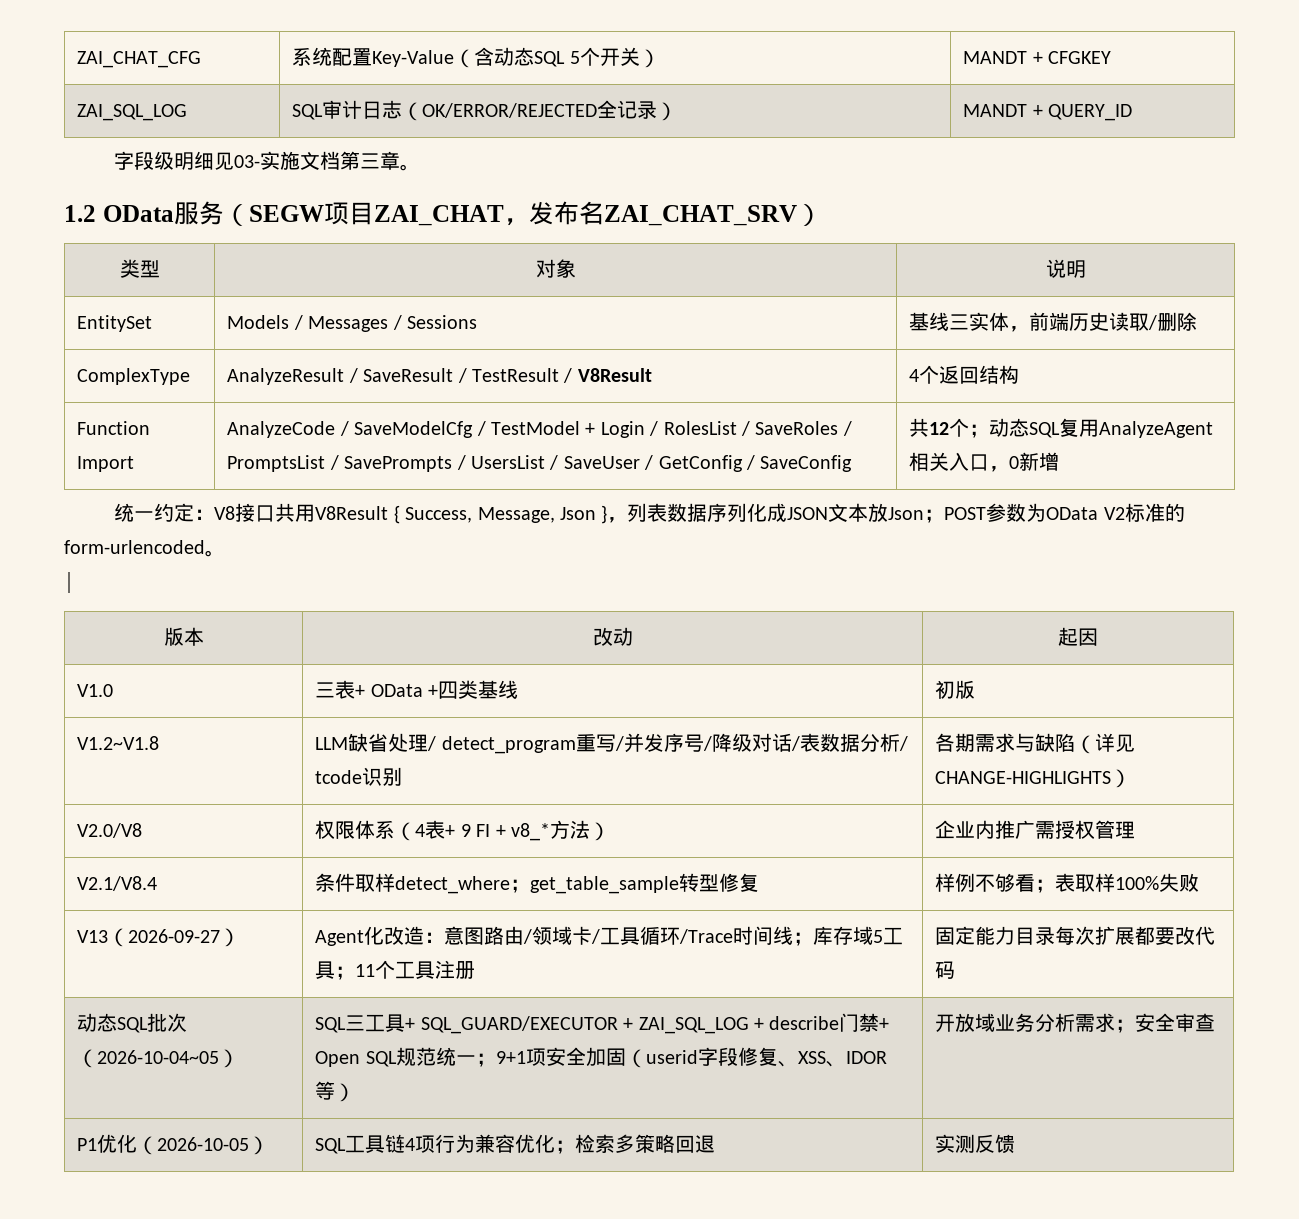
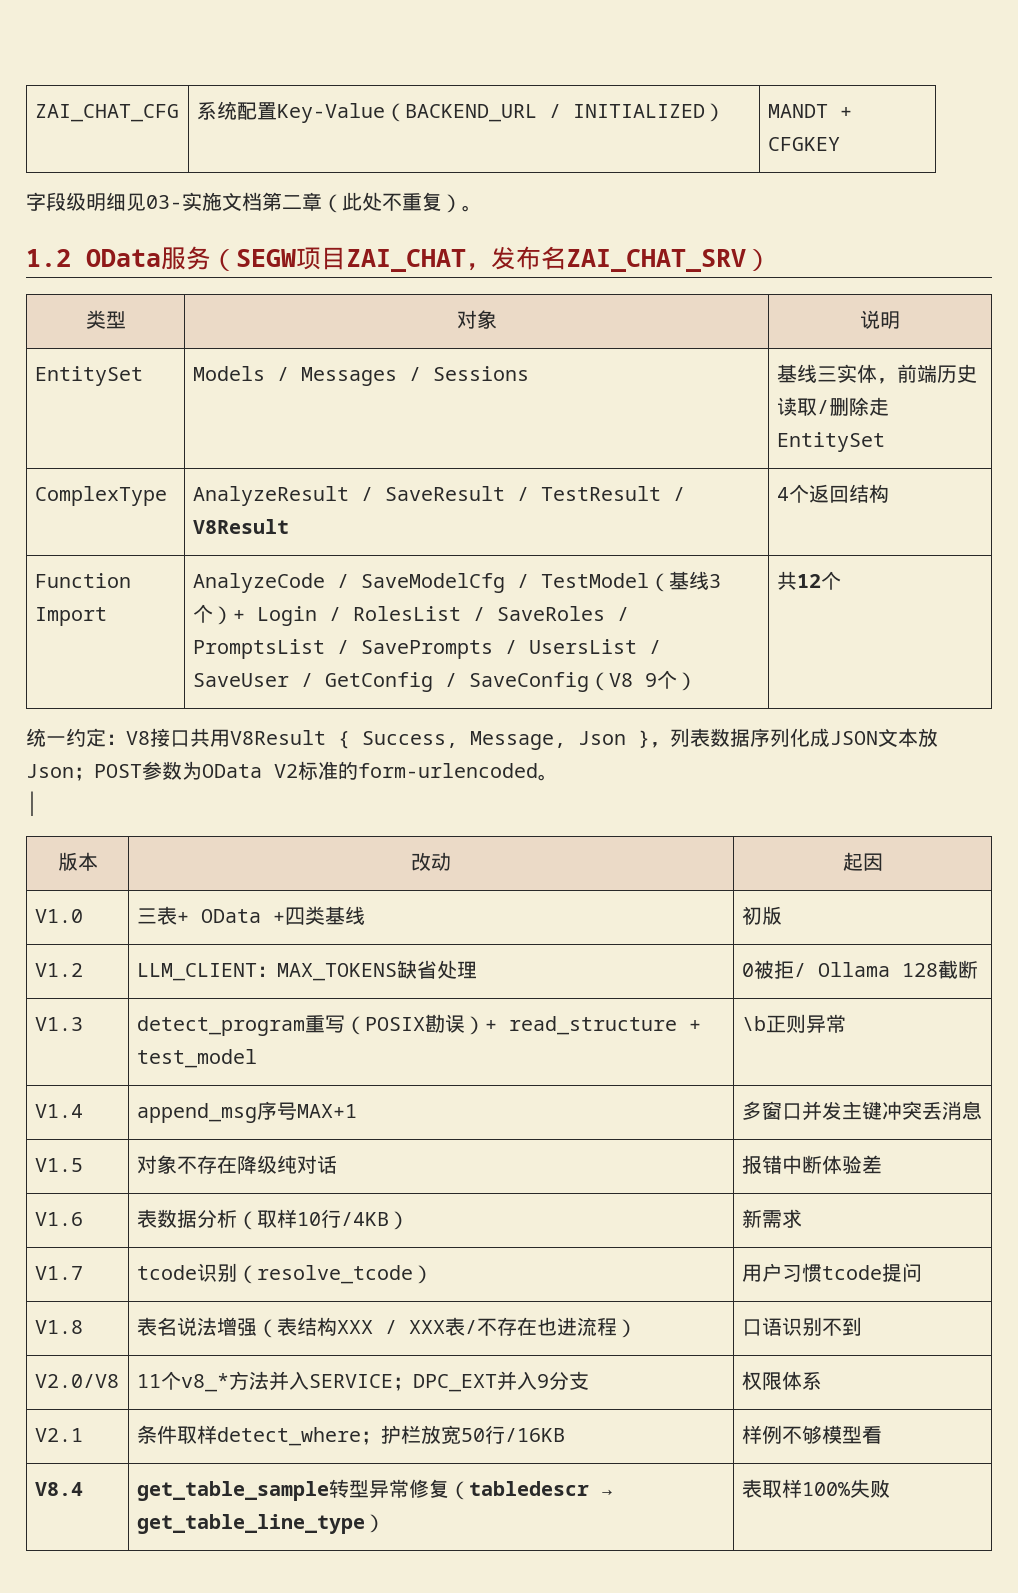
[474,47,640,67] 含动态SQL 5个开关 -> [404,104,705,122] BACKEND_URL / INITIALIZED
[77,104,188,121] [292,100,678,121] [963,104,1133,121] // ZAI_SQL_LOG | SQL审计日志（OK/ERROR/REJECTED全记录） | MANDT + QUERY_ID -> (840, 144) none
[360,151,401,170] 三章 -> [282,192,462,213] 二章（此处不重复）
(1198, 321) none -> [868,397,889,416] [776,432,885,452] 走EntitySet
(581, 428) none -> [648,571,721,592] [192,604,233,625] （基线3个）
(853, 463) none -> [588,670,697,691] （V8 9个）
[969,418,1214,438] [909,452,1060,472] ；动态SQL复用AnalyzeAgent相关入口，0新增 -> (841, 580) none
[77,736,160,750] [315,737,349,750] V1.2~V1.8 | LLM -> [34,963,83,977] [136,963,397,981] V1.2 | LLM_CLIENT：MAX_TOKENS
[427,733,908,754] [315,767,403,786] [935,733,1136,754] [935,769,1132,788] [77,823,143,838] [315,820,611,841] [935,820,1136,839] [77,876,158,891] / detect_program重写/并发序号/降级对话/表数据分析/ tcode识别 | 各期需求与缺陷（详见CHANGE-HIGHLIGHTS） // V2.0/V8 | 权限体系（4表+ 9 FI + v8_*方法） | 企业内推广需授权管理 // V2.1/V8.4 -> [741,960,978,979] [34,1017,83,1031] [136,1014,701,1036] [136,1049,257,1068] [741,1014,846,1033] [34,1104,83,1118] [136,1101,357,1123] [741,1101,982,1121] [34,1158,83,1172] [136,1155,337,1174] [741,1155,882,1174] [34,1212,83,1226] [136,1209,409,1230] [741,1209,802,1228] [34,1266,83,1280] [136,1263,433,1284] [741,1263,922,1282] [34,1320,83,1334] [136,1317,637,1338] [741,1317,862,1336] [34,1374,119,1388] [136,1371,589,1392] [741,1371,822,1390] [34,1428,83,1442] | 0被拒/ Ollama 128截断 // V1.3 | detect_program重写（POSIX勘误）+ read_structure + test_model | \b正则异常 // V1.4 | append_msg序号MAX+1 | 多窗口并发主键冲突丢消息 // V1.5 | 对象不存在降级纯对话 | 报错中断体验差 // V1.6 | 表数据分析（取样10行/4KB） | 新需求 // V1.7 | tcode识别（resolve_tcode） | 用户习惯tcode提问 // V1.8 | 表名说法增强（表结构XXX / XXX表/不存在也进流程） | 口语识别不到 // V2.0/V8 | 11个v8_*方法并入SERVICE；DPC_EXT并入9分支 | 权限体系 // V2.1
[530,873,760,894] get_table_sample转型修复 -> [380,1425,565,1444] 护栏放宽50行/16KB
(1016, 882) none -> [821,1425,862,1444] 模型
[1035,873,1200,893] [77,928,241,947] [315,926,904,946] [315,960,476,980] [935,926,1216,945] [935,961,956,979] [77,1013,188,1033] [77,1049,240,1068] [315,1013,890,1034] [315,1047,887,1068] [315,1081,356,1102] [935,1013,1216,1033] [77,1134,270,1155] [315,1134,716,1154] [935,1134,1016,1154] ；表取样100%失败 // V13（2026-09-27） | Agent化改造：意图路由/领域卡/工具循环/Trace时间线；库存域5工具；11个工具注册 | 固定能力目录每次扩展都要改代码 // 动态SQL批次（2026-10-04~05） | SQL三工具+ SQL_GUARD/EXECUTOR + ZAI_SQL_LOG + describe门禁+ Open SQL规范统一；9+1项安全加固（userid字段修复、XSS、IDOR等） | 开放域业务分析需求；安全审查 // P1优化（2026-10-05） | SQL工具链4项行为兼容优化；检索多策略回退 | 实测反馈 -> [34,1482,83,1496] [136,1479,613,1501] [136,1514,385,1534] [741,1479,890,1498] // V8.4 | get_table_sample转型异常修复（tabledescr → get_table_line_type） | 表取样100%失败

